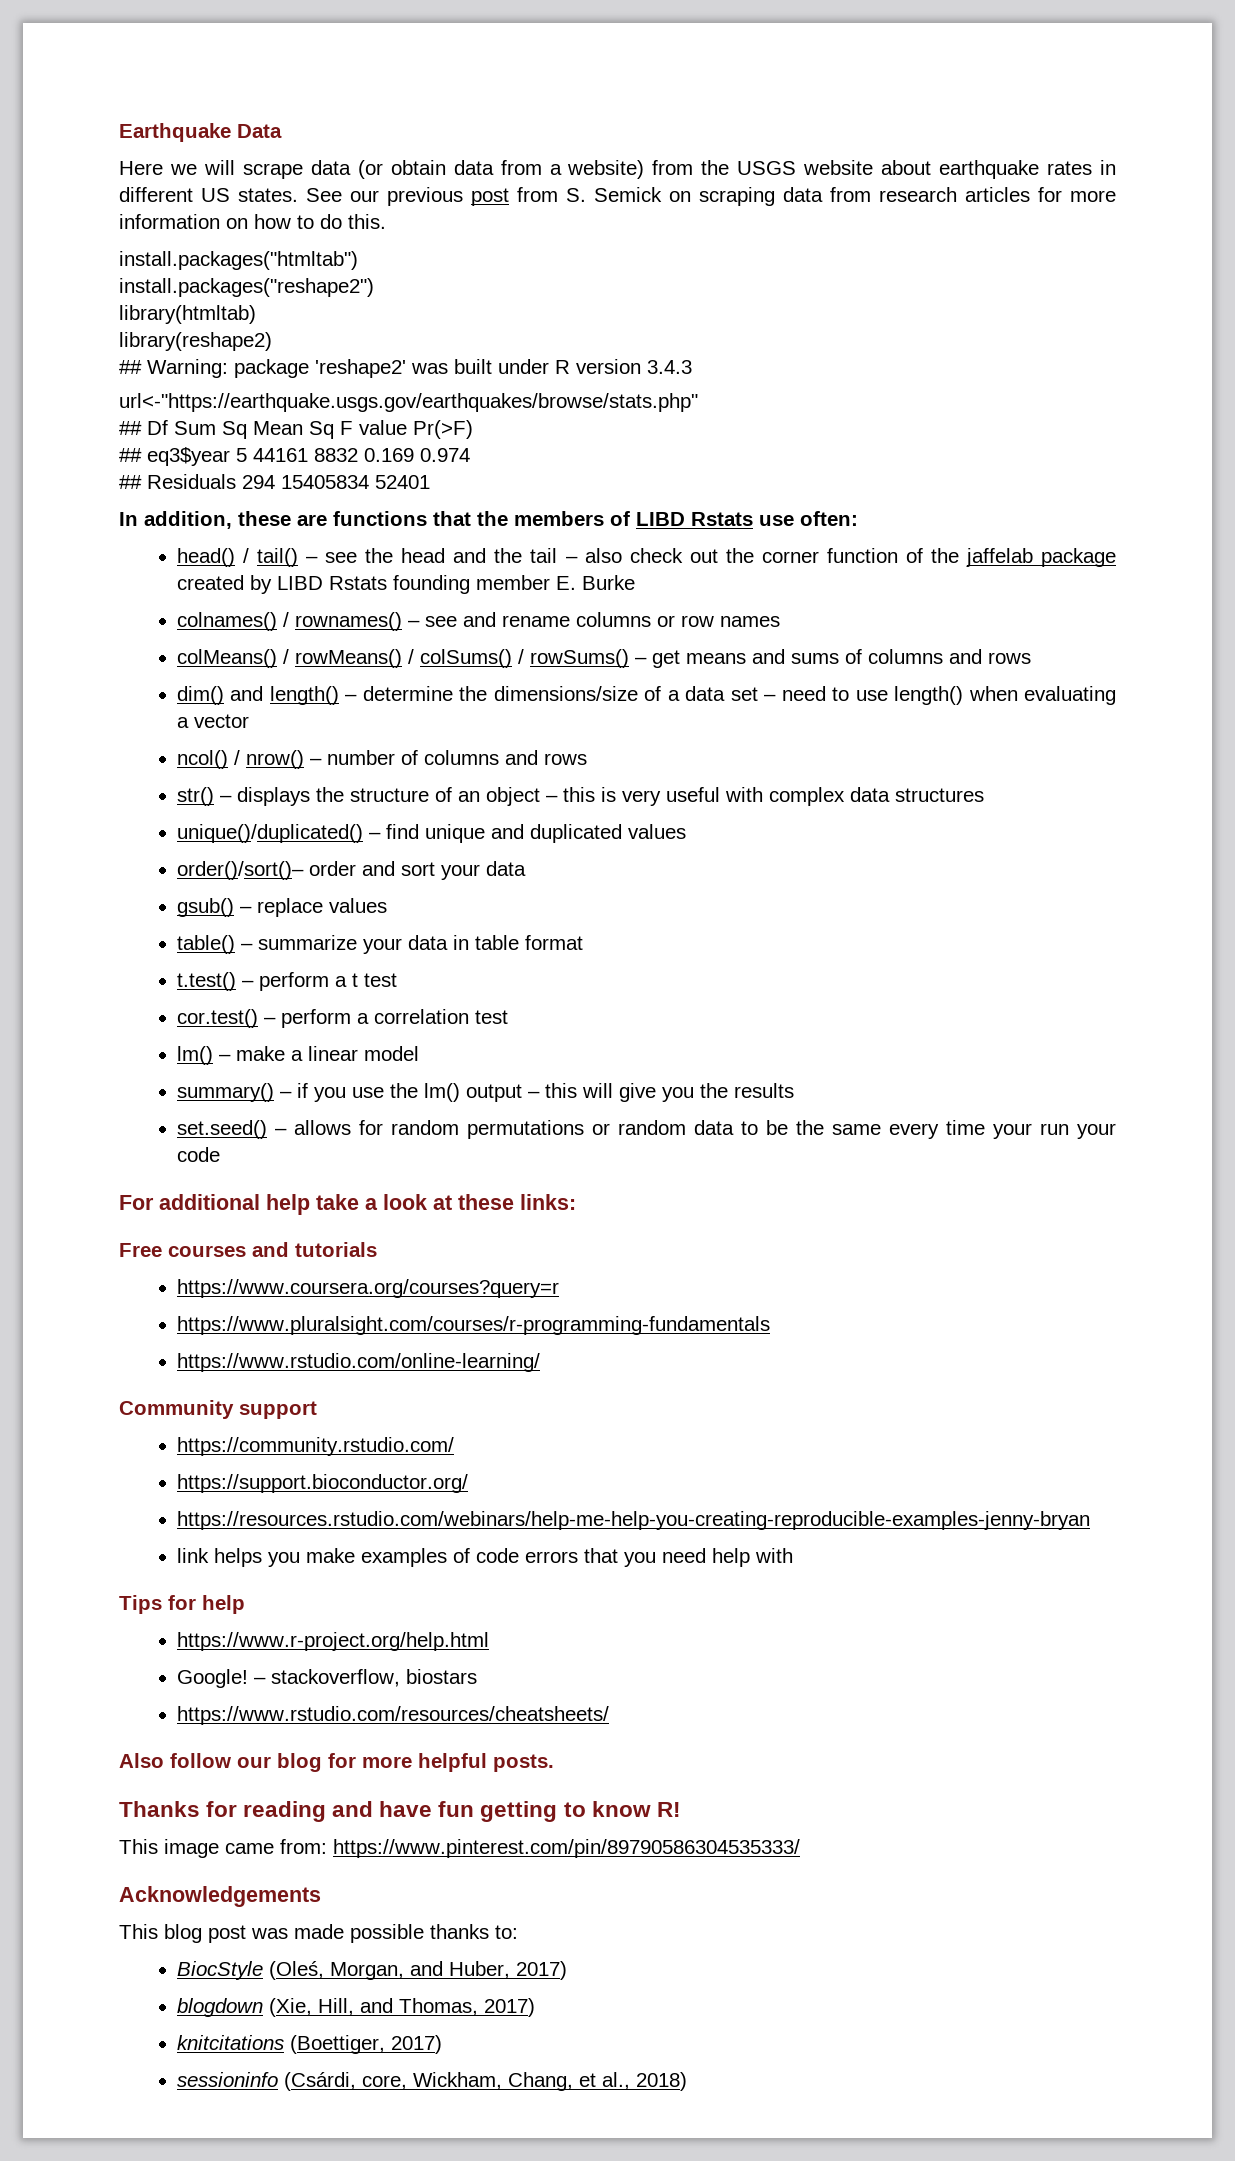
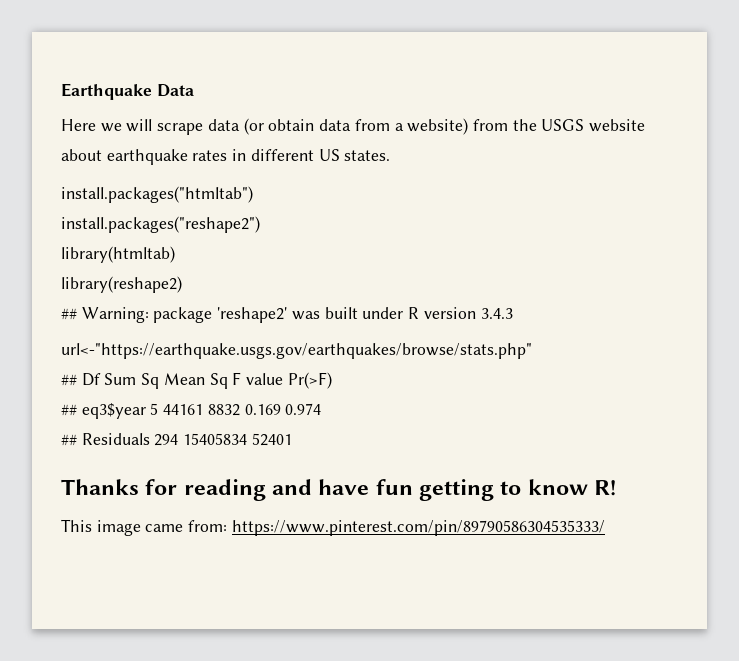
[306,187,1116,206] [119,214,386,229] See our previous post from S. Semick on scraping data from research articles for more information on how to do this. -> (391, 155) none
[119,511,858,529] [177,548,1117,567] [177,575,636,594] [177,612,781,631] [177,649,1032,668] [177,686,1116,705] [177,714,250,728] [177,750,588,769] [177,787,985,806] [177,824,687,843] [177,861,527,880] [177,898,388,917] [177,935,584,954] [177,972,398,991] [177,1009,509,1028] [177,1046,420,1065] [177,1083,795,1102] [177,1120,1116,1139] [177,1147,221,1162] [119,1194,576,1215] [119,1242,377,1257] [177,1279,560,1298] [177,1316,771,1335] [177,1353,541,1372] [119,1400,317,1419] [177,1437,455,1456] [177,1474,469,1493] [177,1511,1091,1530] [177,1548,794,1567] [119,1595,245,1614] [177,1632,490,1651] [177,1669,478,1688] [177,1706,610,1725] [119,1753,554,1772] // In addition, these are functions that the members of LIBD Rstats use often: // head() / tail() – see the head and the tail – also check out the corner function of the jaffelab package created by LIBD Rstats founding member E. Burke // colnames() / rownames() – see and rename columns or row names // colMeans() / rowMeans() / colSums() / rowSums() – get means and sums of columns and rows // dim() and length() – determine the dimensions/size of a data set – need to use length() when evaluating a vector // ncol() / nrow() – number of columns and rows // str() – displays the structure of an object – this is very useful with complex data structures // unique()/duplicated() – find unique and duplicated values // order()/sort()– order and sort your data // gsub() – replace values // table() – summarize your data in table format // t.test() – perform a t test // cor.test() – perform a correlation test // lm() – make a linear model // summary() – if you use the lm() output – this will give you the results // set.seed() – allows for random permutations or random data to be the same every time your run your code // For additional help take a look at these links: // Free courses and tutorials // https://www.coursera.org/courses?query=r // https://www.pluralsight.com/courses/r-programming-fundamentals // https://www.rstudio.com/online-learning/ // Community support // https://community.rstudio.com/ // https://support.bioconductor.org/ // https://resources.rstudio.com/webinars/help-me-help-you-creating-reproducible-examples-jenny-bryan // link helps you make examples of code errors that you need help with // Tips for help // https://www.r-project.org/help.html // Google! – stackoverflow, biostars // https://www.rstudio.com/resources/cheatsheets/ // Also follow our blog for more helpful posts. -> (292, 439) none
[119,1886,321,1907] [119,1924,518,1943] [177,1961,568,1980] [177,1998,536,2017] [177,2035,443,2054] [177,2072,688,2091] // Acknowledgements // This blog post was made possible thanks to: // BiocStyle (Oleś, Morgan, and Huber, 2017) // blogdown (Xie, Hill, and Thomas, 2017) // knitcitations (Boettiger, 2017) // sessioninfo (Csárdi, core, Wickham, Chang, et al., 2018) -> (605, 528) none

